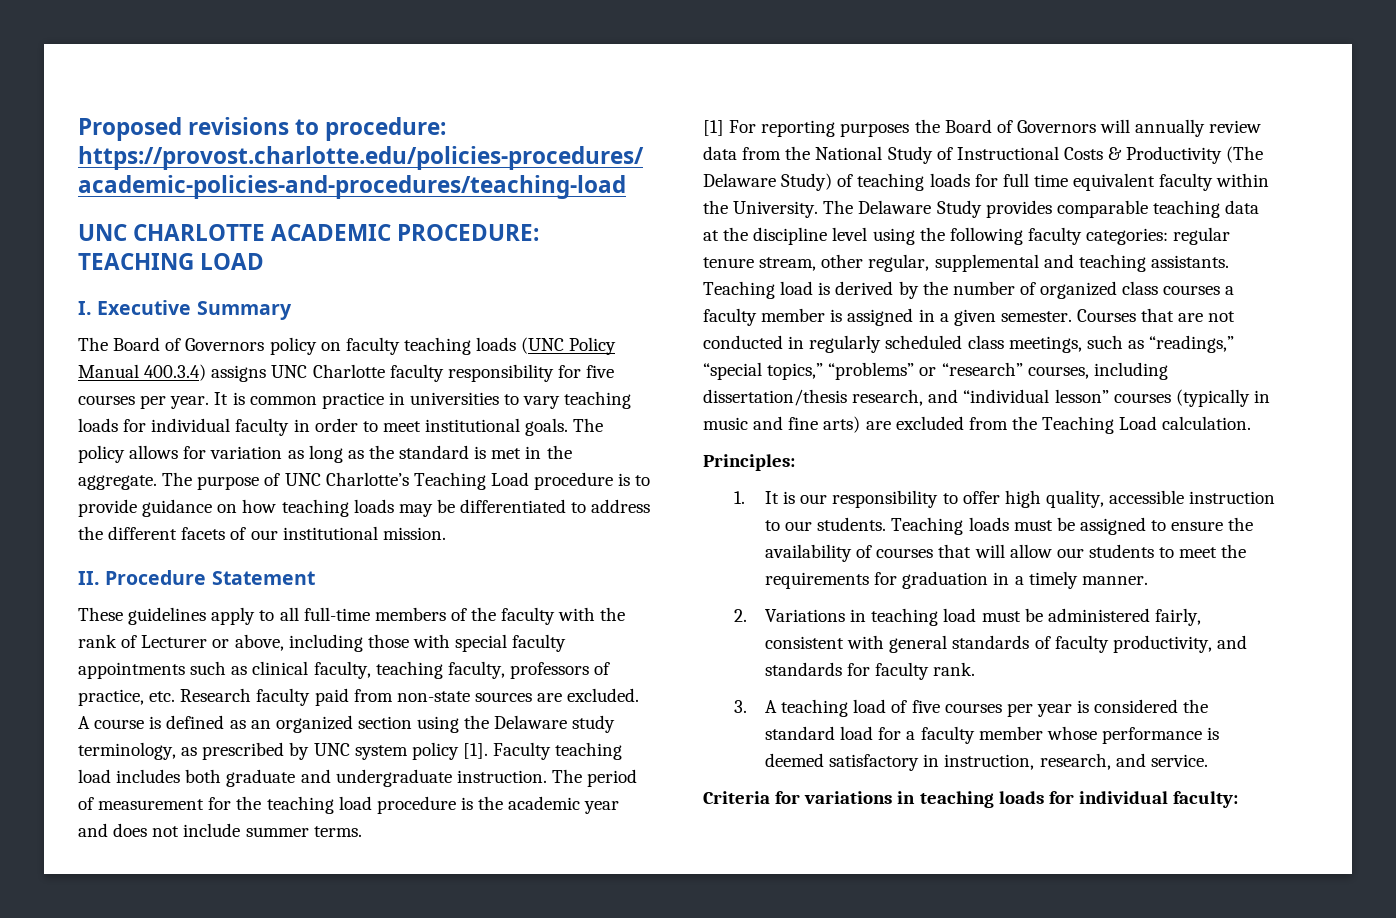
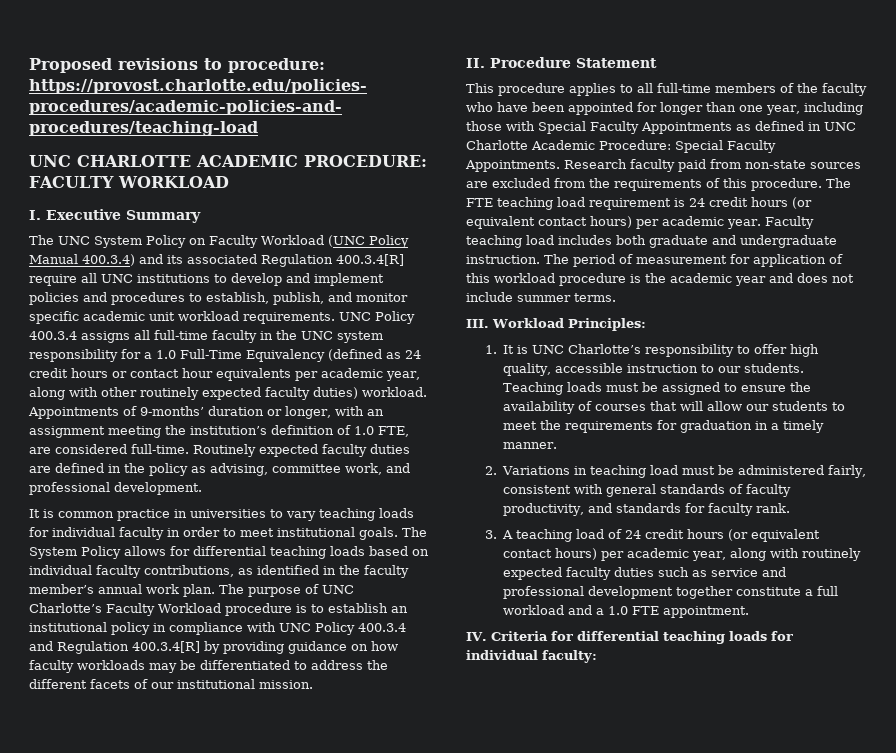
[78,253,265,270] TEACHING LOAD -> [29,176,229,188] FACULTY WORKLOAD
[113,337,617,355] [78,364,615,382] [78,395,210,409] Board of Governors policy on faculty teaching loads (UNC Policy Manual 400.3.4) assigns UNC Charlotte faculty responsibility for five courses per year. -> [58,235,409,248] [29,254,404,267] [29,273,384,286] [29,292,408,305] [29,311,415,324] [29,330,383,343] [29,349,421,362] [29,368,420,381] [29,387,427,400] [28,406,384,419] [29,425,409,438] [29,444,410,457] [29,463,410,476] [29,482,202,495] UNC System Policy on Faculty Workload (UNC Policy Manual 400.3.4) and its associated Regulation 400.3.4[R] require all UNC institutions to develop and implement policies and procedures to establish, publish, and monitor specific academic unit workload requirements. UNC Policy 400.3.4 assigns all full-time faculty in the UNC system responsibility for a 1.0 Full-Time Equivalency (defined as 24 credit hours or contact hour equivalents per academic year, along with other routinely expected faculty duties) workload. Appointments of 9-months’ duration or longer, with an assignment meeting the institution’s definition of 1.0 FTE, are considered full-time. Routinely expected faculty duties are defined in the policy as advising, committee work, and professional development. //
[78,445,572,463] [78,475,157,490] policy allows for variation as long as the standard is met in the aggregate. -> [29,546,429,559] [29,565,409,578] [29,584,215,597] System Policy allows for differential teaching loads based on individual faculty contributions, as identified in the faculty member’s annual work plan.
[413,472,529,490] Teaching Load -> [106,603,221,616] Faculty Workload
[78,499,137,517] provide -> [328,603,408,613] [29,622,406,635] [29,641,284,654] establish an institutional policy in compliance with UNC Policy 400.3.4 and Regulation 400.3.4[R] by providing
[281,499,394,517] teaching loads -> [29,660,145,673] faculty workloads
[78,607,256,625] These guidelines apply -> [466,83,616,96] This procedure applies
[558,607,626,621] [78,634,567,652] [78,661,611,679] [78,689,176,706] with the rank of Lecturer or above, including those with special faculty appointments such as clinical faculty, teaching faculty, professors of practice, etc. -> [466,102,863,115] [466,121,856,134] [466,140,776,153] [465,160,560,172] who have been appointed for longer than one year, including those with Special Faculty Appointments as defined in UNC Charlotte Academic Procedure: Special Faculty Appointments.
[567,688,640,702] [78,715,616,733] [78,742,488,760] excluded. A course is defined as an organized section using the Delaware study terminology, as prescribed by UNC system policy [1]. -> [492,178,851,191] [466,197,812,210] [466,216,761,229] excluded from the requirements of this procedure. The FTE teaching load requirement is 24 credit hours (or equivalent contact hours) per academic year.
[236,796,372,814] the teaching load -> [753,254,843,267] [466,273,555,283] application of this workload
[703,119,1262,137] [703,146,1264,164] [703,173,1270,191] [703,200,1260,218] [703,227,1231,245] [703,254,1229,272] [703,281,1235,299] [703,308,1236,326] [703,335,1235,353] [703,362,1168,380] [703,389,1270,407] [703,416,1252,434] [1] For reporting purposes the Board of Governors will annually review data from the National Study of Instructional Costs & Productivity (The Delaware Study) of teaching loads for full time equivalent faculty within the University. The Delaware Study provides comparable teaching data at the discipline level using the following faculty categories: regular tenure stream, other regular, supplemental and teaching assistants. Teaching load is derived by the number of organized class courses a faculty member is assigned in a given semester. Courses that are not conducted in regularly scheduled class meetings, such as “readings,” “special topics,” “problems” or “research” courses, including dissertation/thesis research, and “individual lesson” courses (typically in music and fine arts) are excluded from the Teaching Load calculation. // -> [466,318,564,328] III. Workload
[800,494,828,504] our -> [532,344,642,354] UNC Charlotte’s
[911,699,1209,717] [765,726,1220,744] [765,753,1208,771] [703,791,916,804] five courses per year is considered the standard load for a faculty member whose performance is deemed satisfactory in instruction, research, and service. // Criteria for variations in -> [625,529,821,542] [503,548,862,561] [503,567,787,580] [503,586,839,599] [503,605,750,618] [466,631,659,641] 24 credit hours (or equivalent contact hours) per academic year, along with routinely expected faculty duties such as service and professional development together constitute a full workload and a 1.0 FTE appointment. // IV. Criteria for differential

